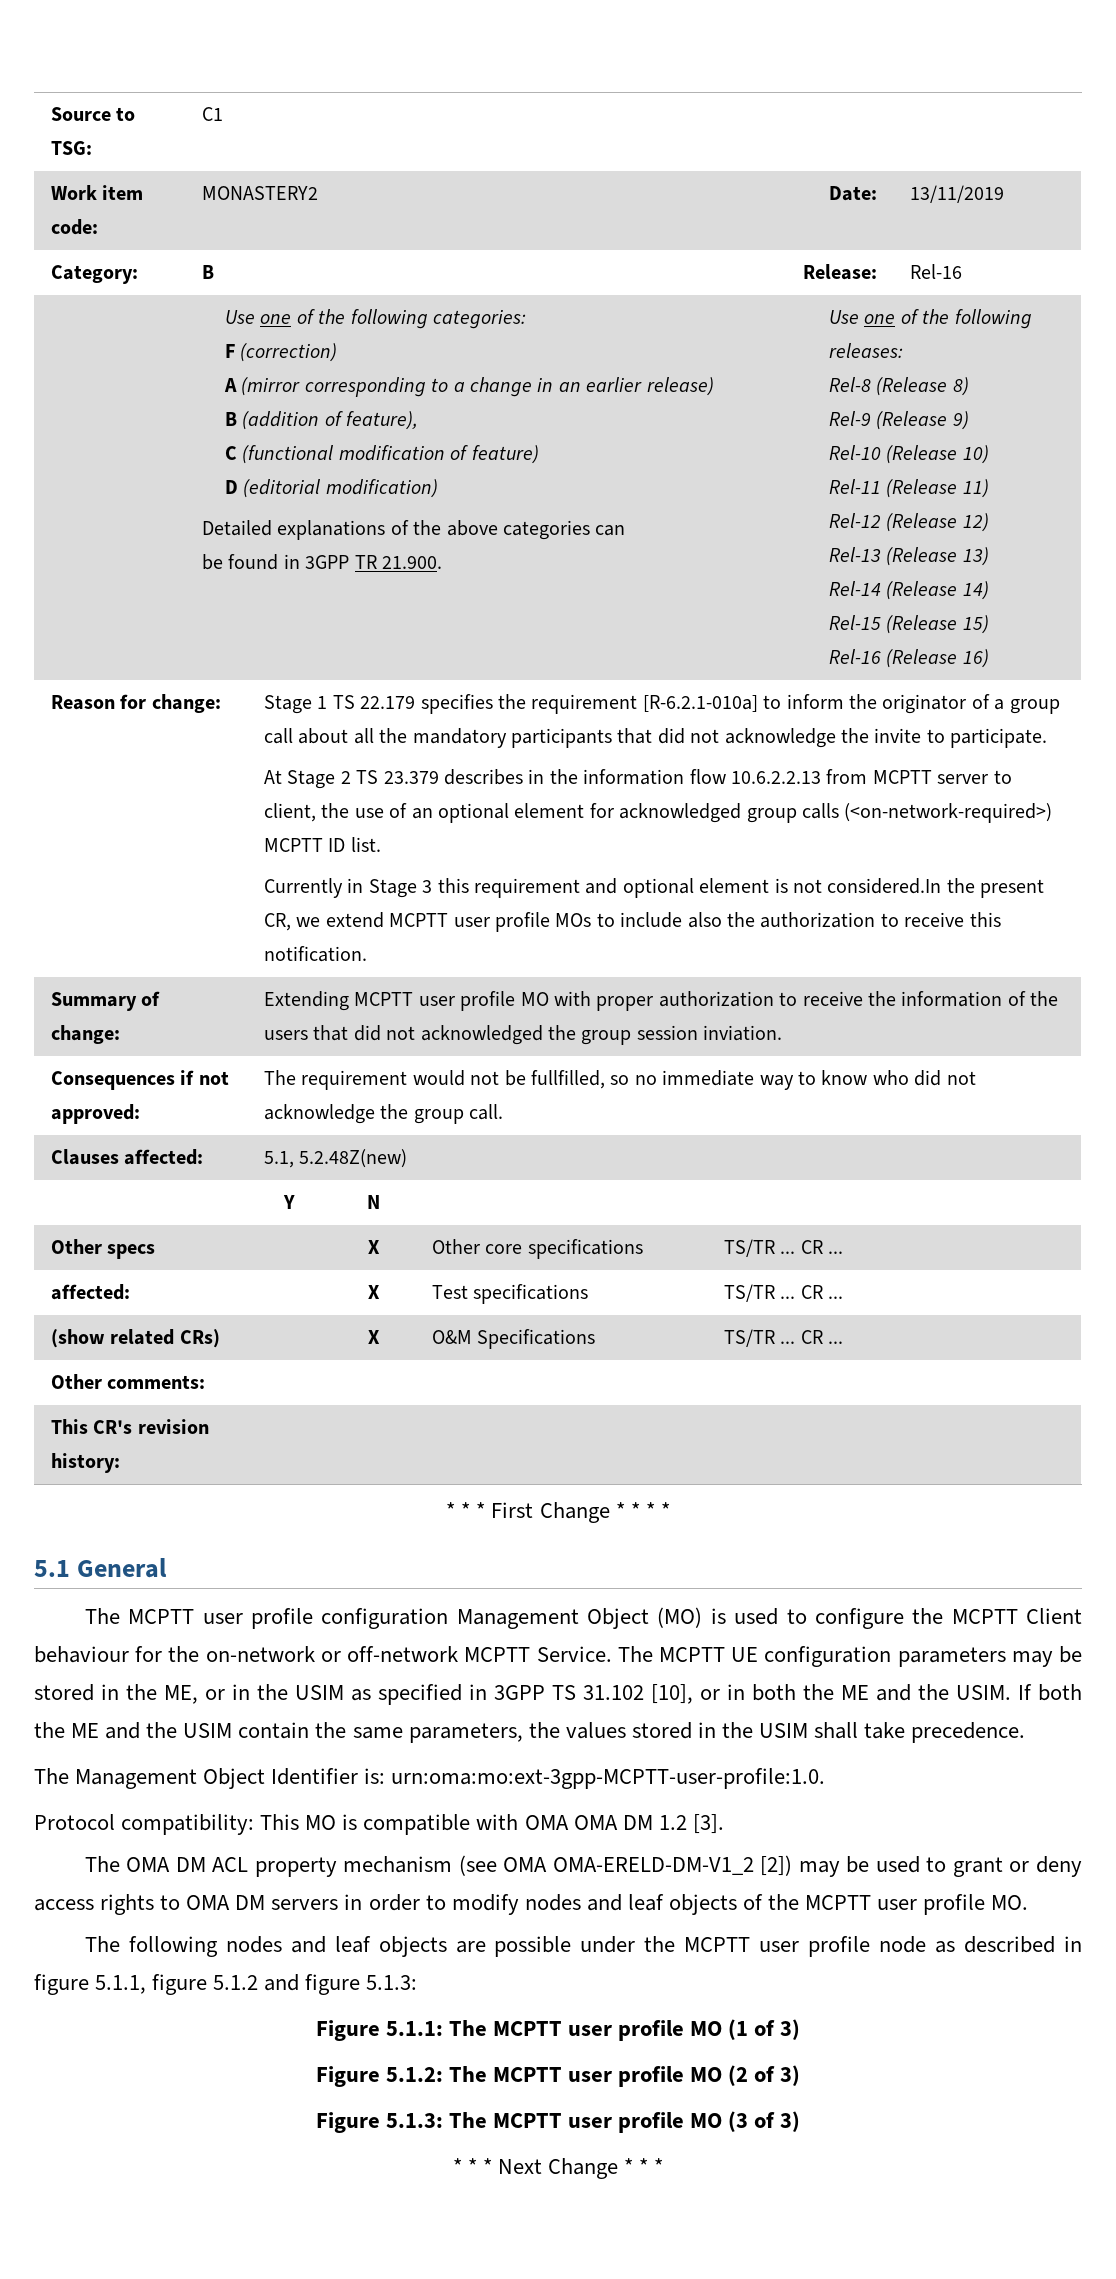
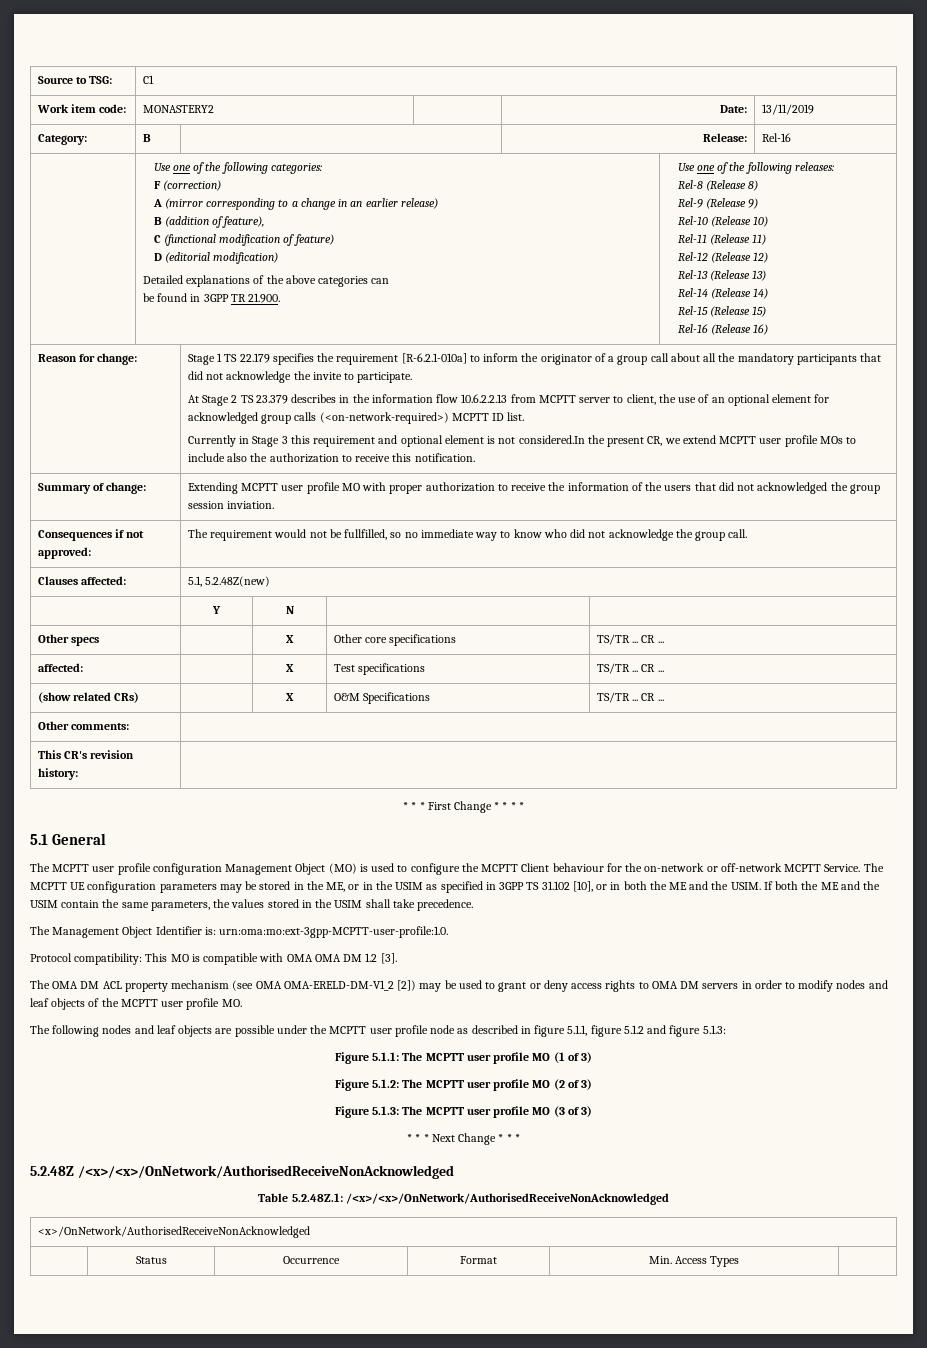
(664, 2166) none -> [30,1165,454,1179] [258,1193,669,1205] [37,1226,310,1238] [135,1256,167,1264] [283,1256,340,1264] [460,1256,497,1264] [648,1256,740,1267] // 5.2.48Z /<x>/<x>/OnNetwork/AuthorisedReceiveNonAcknowledged // Table 5.2.48Z.1: /<x>/<x>/OnNetwork/AuthorisedReceiveNonAcknowledged // <x>/OnNetwork/AuthorisedReceiveNonAcknowledged // | Status | Occurrence | Format | Min. Access Types |

